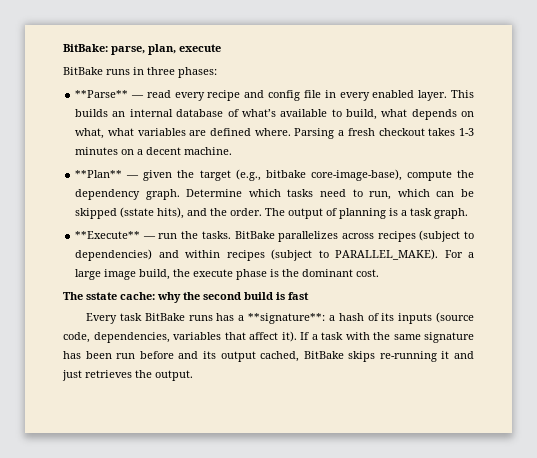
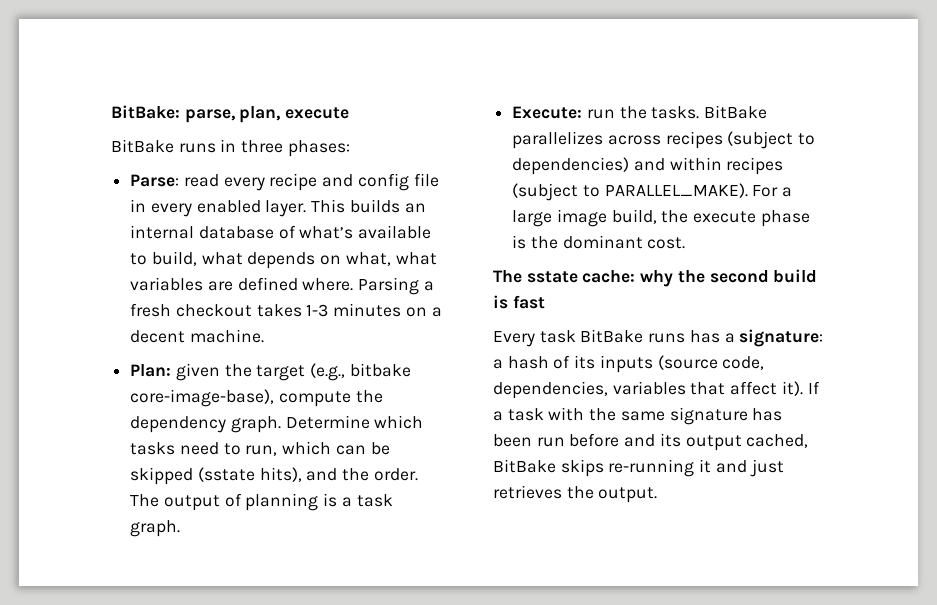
[75,90,144,98] **Parse** — -> [130,174,180,187] Parse:
[75,170,140,178] **Plan** — -> [130,364,172,377] Plan:
[75,231,156,239] **Execute** — -> [512,106,583,119] Execute:
[248,313,326,324] **signature**: -> [739,329,824,347] signature:

